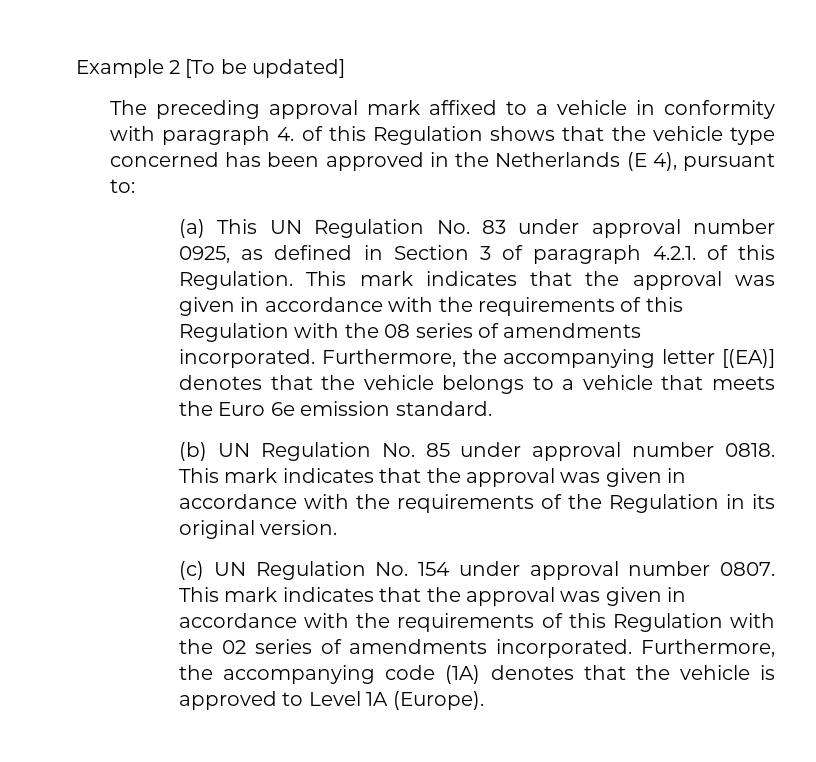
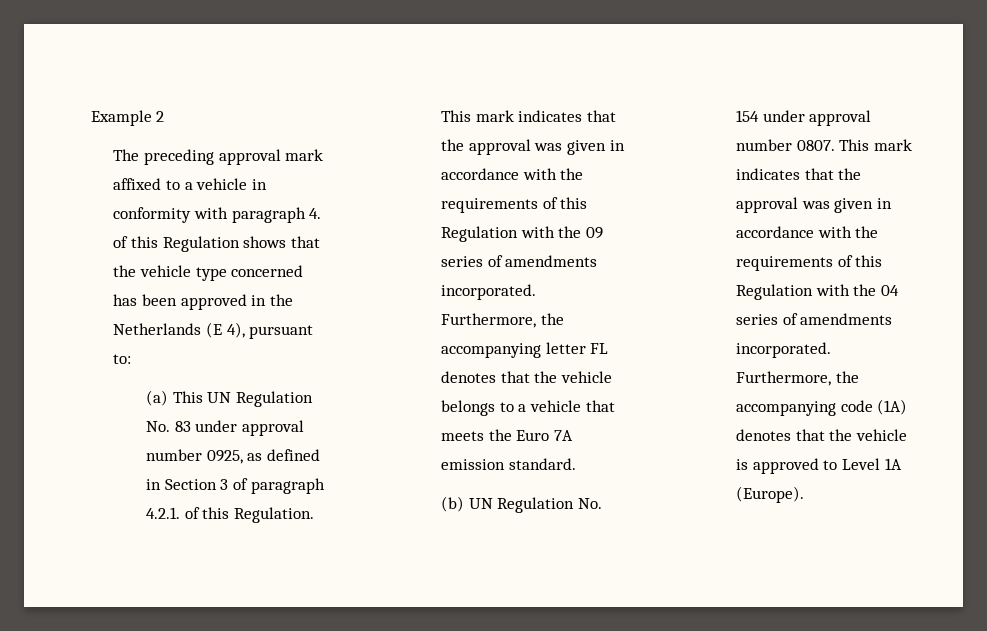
[185,59,346,78] [To be updated] -> (165, 116) none
[384,324,411,338] 08 -> [586,227,604,239] 09
[722,349,775,368] [(EA)] -> [590,343,609,354] FL
[270,402,295,416] 6e -> [554,430,574,441] 7A
[425,442,775,461] [179,468,687,487] [179,494,775,513] [179,520,338,539] [179,561,409,580] 85 under approval number 0818. This mark indicates that the approval was given in accordance with the requirements of the Regulation in its original version. // (c) UN Regulation No. -> (603, 503) none
[221,640,246,654] 02 -> [881,285,900,296] 04

